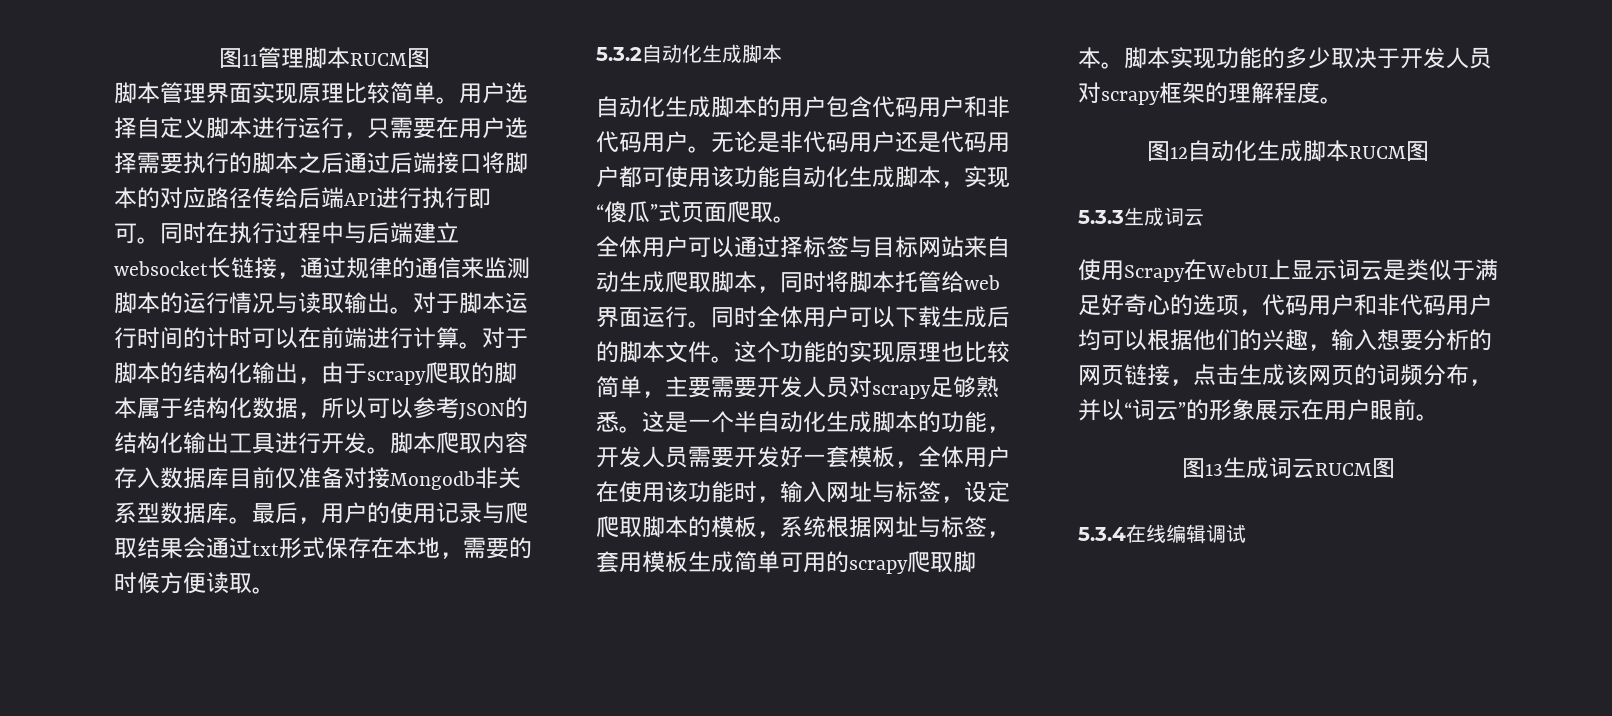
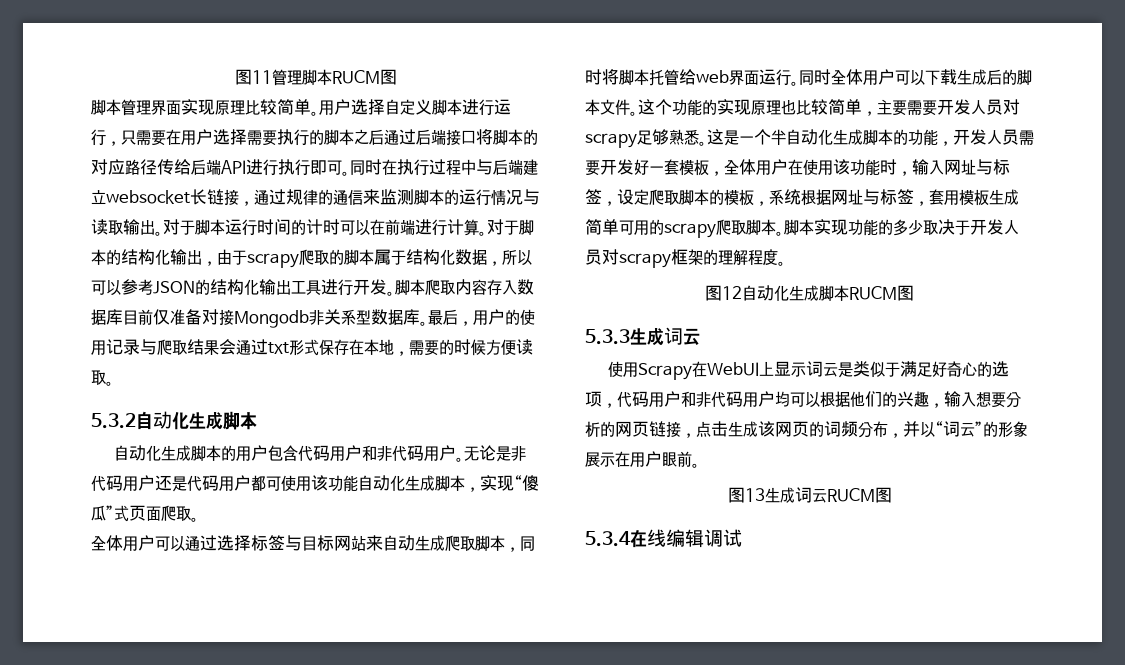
(780, 246) none -> [217,535,234,551] 选

